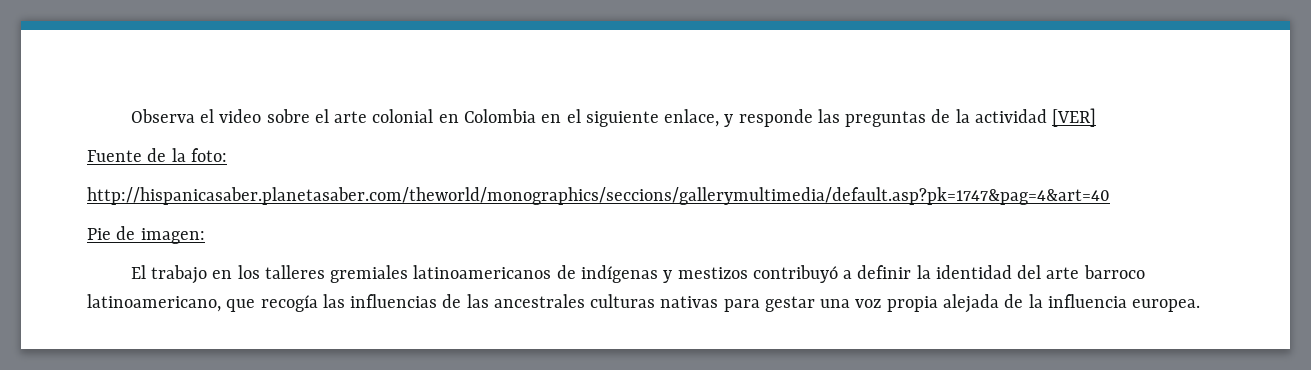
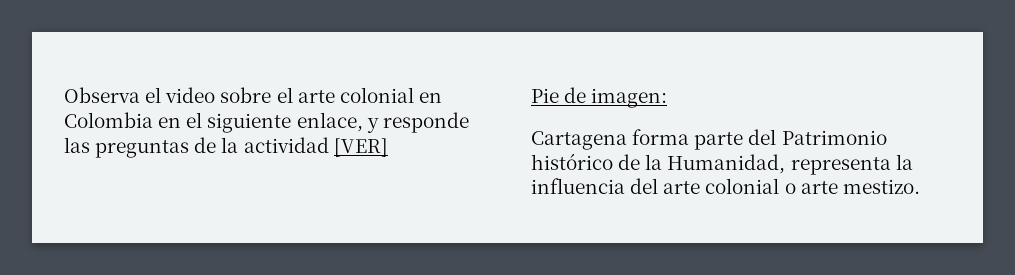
[87,148,227,162] [87,187,1110,205] [87,226,205,244] [130,265,1145,284] [87,294,1201,313] Fuente de la foto: // http://hispanicasaber.planetasaber.com/theworld/monographics/seccions/gallerymultimedia/default.asp?pk=1747&pag=4&art=40 // Pie de imagen: // El trabajo en los talleres gremiales latinoamericanos de indígenas y mestizos contribuyó a definir la identidad del arte barroco latinoamericano, que recogía las influencias de las ancestrales culturas nativas para gestar una voz propia alejada de la influencia europea. -> [531,87,668,108] [531,129,887,150] [531,153,913,175] [531,178,920,194] Pie de imagen: // Cartagena forma parte del Patrimonio histórico de la Humanidad, representa la influencia del arte colonial o arte mestizo.

